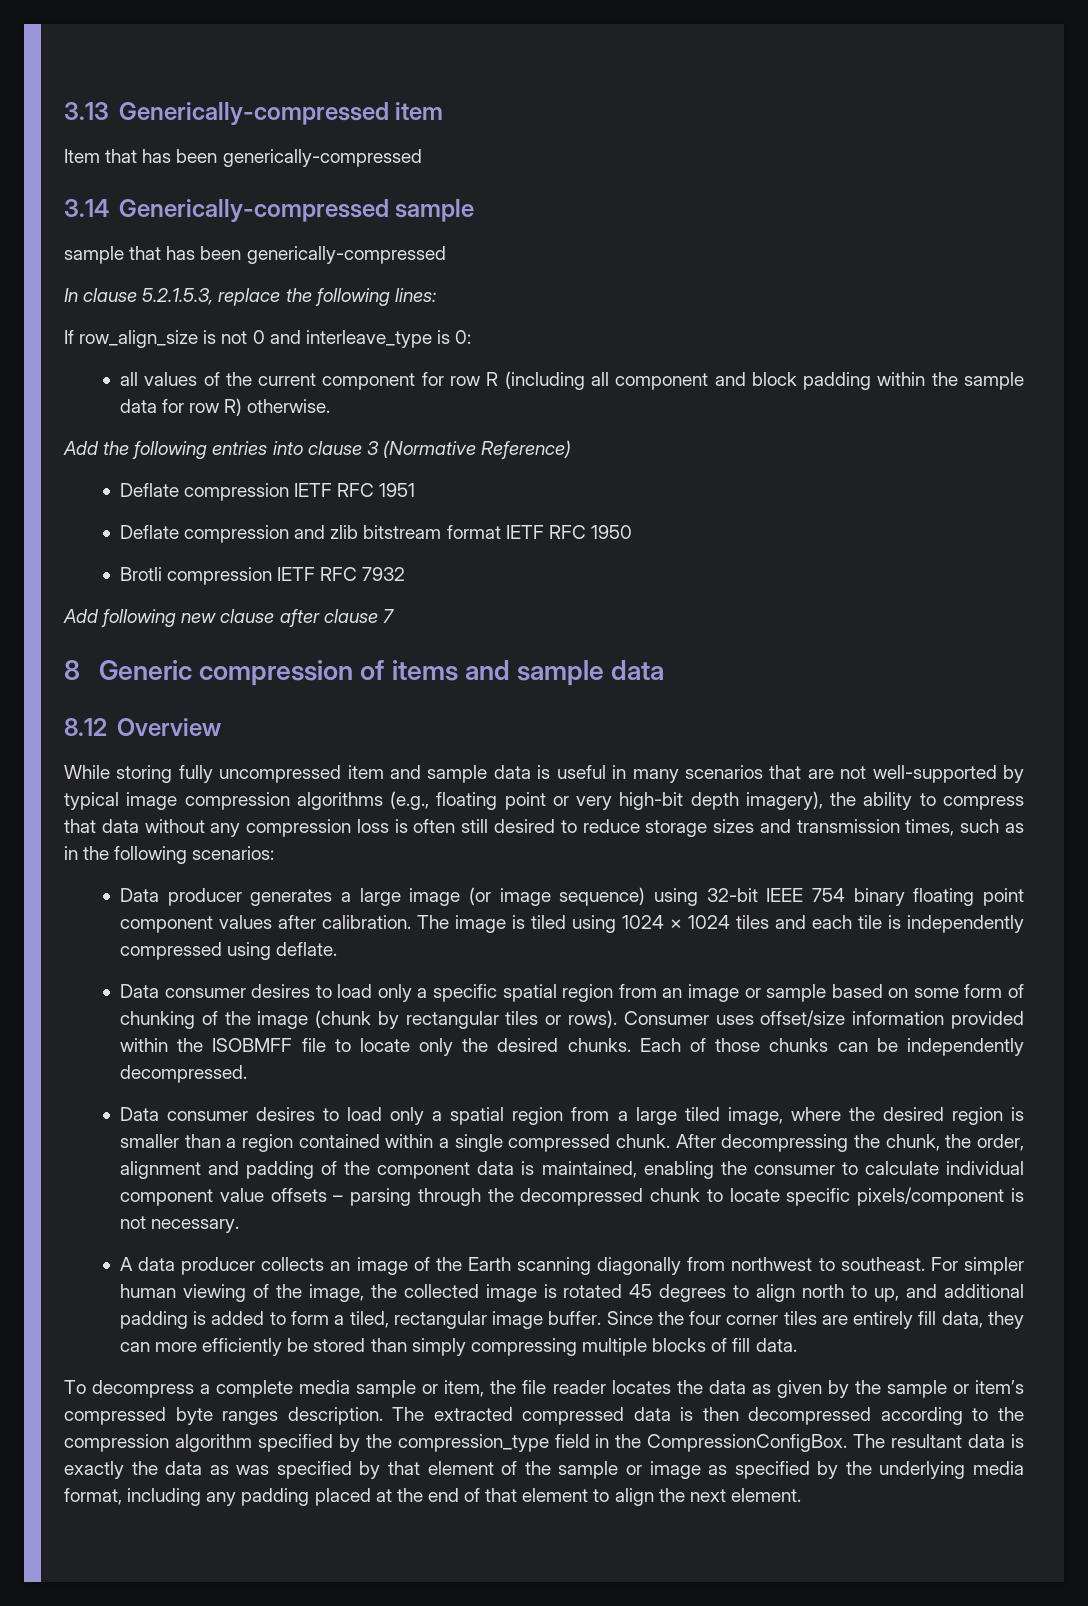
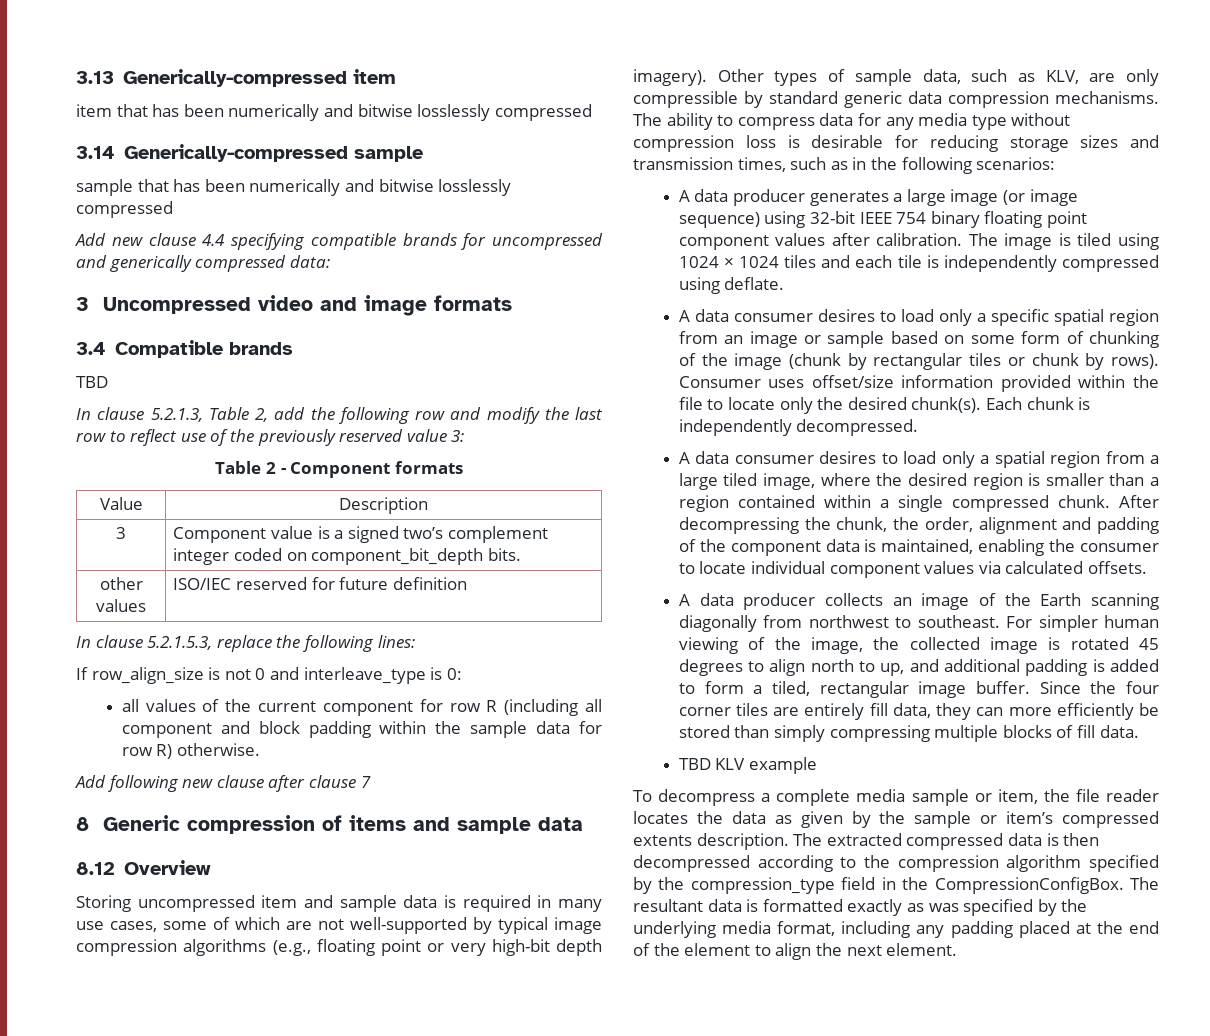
[64,149,422,167] Item that has been generically-compressed -> [76,104,592,121] item that has been numerically and bitwise losslessly compressed
[246,246,446,264] generically-compressed -> [249,179,512,196] [76,201,173,218] [75,233,603,250] [76,255,330,272] [76,295,513,316] [76,340,293,358] [76,376,108,388] [76,407,603,424] [76,429,465,446] [215,461,463,478] [99,497,143,510] [339,497,428,514] [116,527,126,539] [173,526,549,543] [173,548,521,565] [99,577,143,590] [96,599,146,612] [173,577,467,590] numerically and bitwise losslessly compressed // Add new clause 4.4 specifying compatible brands for uncompressed and generically compressed data: // 3 Uncompressed video and image formats // 3.4 Compatible brands // TBD // In clause 5.2.1.3, Table 2, add the following row and modify the last row to reflect use of the previously reserved value 3: // Table 2 - Component formats // Value | Description // 3 | Component value is a signed two’s complement integer coded on component_bit_depth bits. // other values | ISO/IEC reserved for future definition
[63,440,572,459] [119,483,416,501] [119,525,632,543] [119,567,406,585] // Add the following entries into clause 3 (Normative Reference) // Deflate compression IETF RFC 1951 // Deflate compression and zlib bitstream format IETF RFC 1950 // Brotli compression IETF RFC 7932 -> (261, 749) none
[64,765,213,783] While storing fully -> [76,895,131,912] Storing
[556,765,606,779] useful -> [462,895,531,912] required
[684,765,802,779] scenarios that -> [76,917,280,932] use cases, some of which
[745,791,1024,810] [64,819,640,837] imagery), the ability to compress that data without any compression loss is often still desired to reduce -> [633,69,1159,86] [633,91,1159,108] [633,113,1071,130] [633,135,998,152] imagery). Other types of sample data, such as KLV, are only compressible by standard generic data compression mechanisms. The ability to compress data for any media type without compression loss is desirable for reducing
[119,888,159,902] Data -> [678,189,729,202] A data
[119,984,159,998] Data -> [678,309,729,322] A data
(562, 1020) none -> [1031,353,1105,370] chunk by
[212,1038,293,1052] ISOBMFF -> (1159, 381) none
[567,1038,898,1052] chunks. Each of those chunks can be -> [911,397,1091,413] chunk(s). Each chunk is
[119,1107,159,1121] Data -> [678,451,730,464] A data
[864,1161,939,1175] calculate -> [699,561,747,574] locate
[219,1187,1024,1206] [119,1216,240,1233] value offsets – parsing through the decompressed chunk to locate specific pixels/component is not necessary. -> [924,561,1147,574] values via calculated offsets.
(797, 1345) none -> [678,757,818,774] // TBD KLV example
[175,1407,279,1425] byte ranges -> [633,835,692,846] extents
[64,1461,203,1479] exactly the data -> [762,899,903,916] formatted exactly
[388,1461,839,1479] that element of the sample or image as specified by -> (1057, 907) none
[485,1488,518,1502] that -> [653,943,680,956] the

